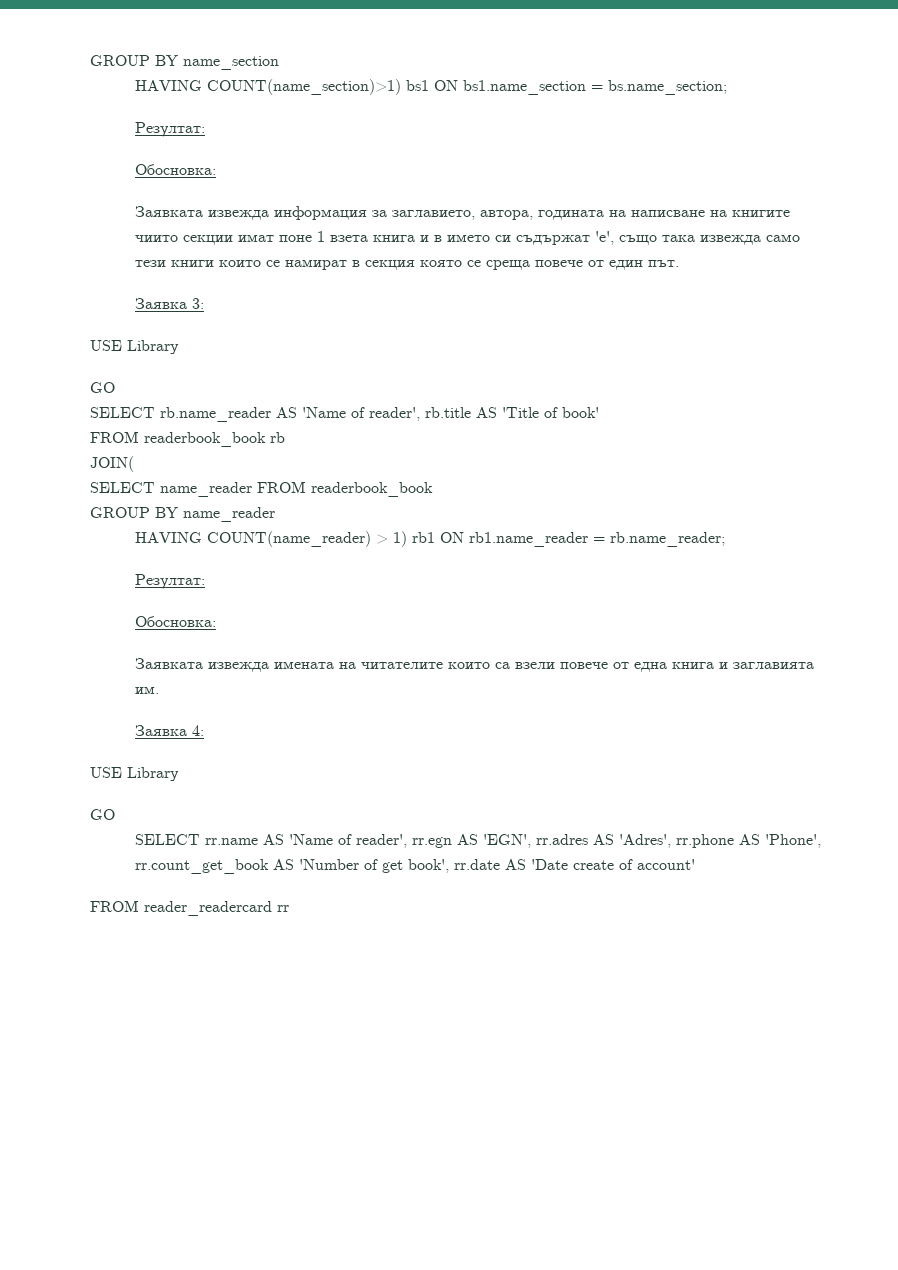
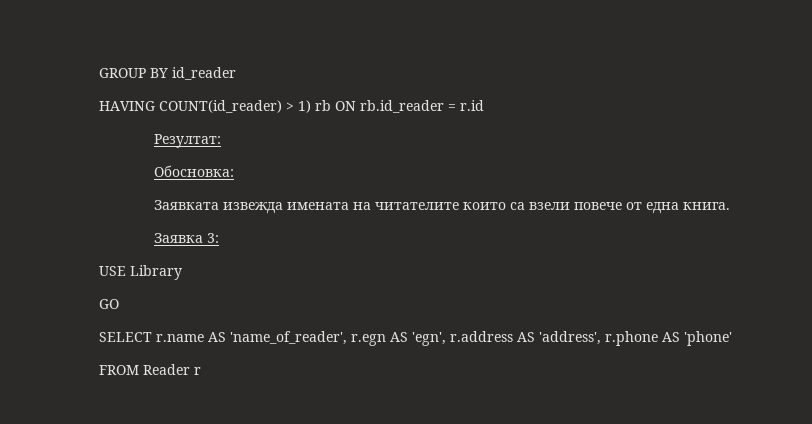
[90,55,280,70] [135,79,728,95] [135,122,206,137] [135,164,217,175] [135,206,791,220] [135,231,801,245] [135,259,680,270] [135,298,205,309] [90,340,180,354] [90,382,116,393] [90,407,600,422] [90,431,286,447] [90,456,135,472] [90,481,434,497] [90,507,276,522] [135,531,726,547] GROUP BY name_section // HAVING COUNT(name_section)>1) bs1 ON bs1.name_section = bs.name_section; // Резултат: // Обосновка: // Заявката извежда информация за заглавието, автора, годината на написване на книгите чиито секции имат поне 1 взета книга и в името си съдържат 'е', също така извежда само тези книги които се намират в секция която се среща повече от един път. // Заявка 3: // USE Library // GO // SELECT rb.name_reader AS 'Name of reader', rb.title AS 'Title of book' // FROM readerbook_book rb // JOIN( // SELECT name_reader FROM readerbook_book // GROUP BY name_reader // HAVING COUNT(name_reader) > 1) rb1 ON rb1.name_reader = rb.name_reader; -> [99,67,237,80] [99,100,485,113] GROUP BY id_reader // HAVING COUNT(id_reader) > 1) rb ON rb.id_reader = r.id
[672,662,815,669] [135,686,160,694] [135,725,205,736] [90,767,180,781] [90,809,116,820] [135,834,822,848] [135,859,696,874] [90,900,290,916] книга и заглавията им. // Заявка 4: // USE Library // GO // SELECT rr.name AS 'Name of reader', rr.egn AS 'EGN', rr.adres AS 'Adres', rr.phone AS 'Phone', rr.count_get_book AS 'Number of get book', rr.date AS 'Date create of account' // FROM reader_readercard rr -> [682,202,730,210] [153,233,219,243] [99,265,183,280] [99,299,120,309] [99,331,733,346] [99,364,202,375] книга. // Заявка 3: // USE Library // GO // SELECT r.name AS 'name_of_reader', r.egn AS 'egn', r.address AS 'address', r.phone AS 'phone' // FROM Reader r

